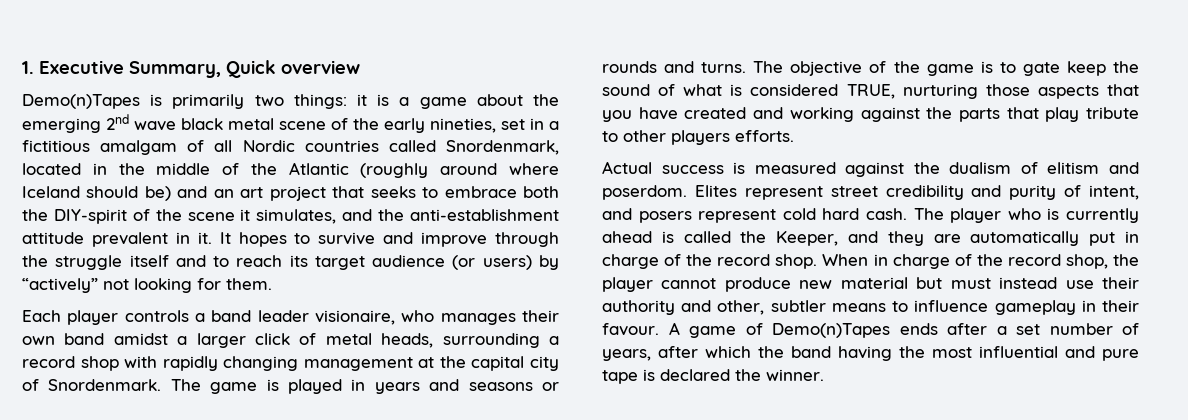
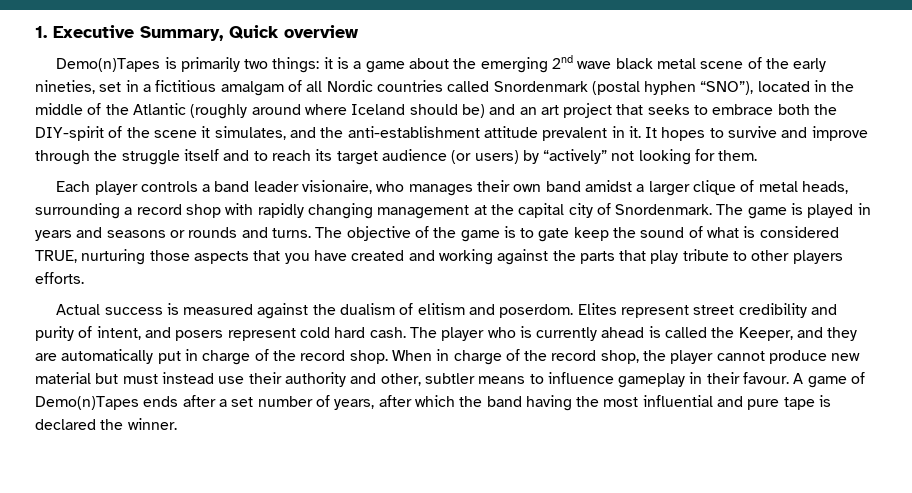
[446,140,559,155] Snordenmark, -> [493,81,754,95] Snordenmark (postal hyphen “SNO”),
[255,333,290,345] click -> [693,180,737,195] clique

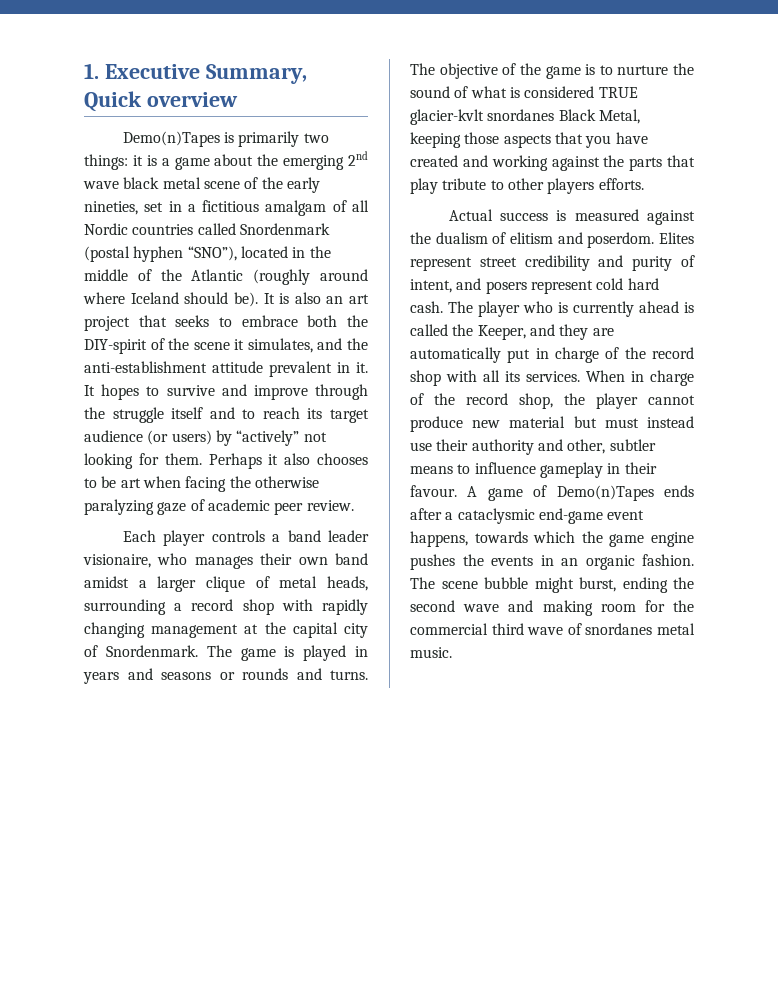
[461,104,516,118] be) and -> [233,292,321,307] be). It is also
(758, 155) none -> [208,453,368,469] [84,476,319,492] [84,499,354,515] Perhaps it also chooses to be art when facing the otherwise paralyzing gaze of academic peer review.
[538,227,609,242] gate keep -> [617,65,669,75] nurture
[35,249,146,265] TRUE, nurturing -> [598,87,638,98] [410,109,640,125] [410,132,461,148] TRUE glacier-kvlt snordanes Black Metal, keeping
[349,350,388,364] shop. -> [410,370,580,386] shop with all its services.
[231,395,832,411] [35,418,177,430] set number of years, after which the band having the most influential and pure tape is declared the winner. -> [457,508,645,524] [410,531,694,547] [410,554,694,570] [410,577,694,593] [410,600,694,616] [410,623,695,635] [410,647,452,658] cataclysmic end-game event happens, towards which the game engine pushes the events in an organic fashion. The scene bubble might burst, ending the second wave and making room for the commercial third wave of snordanes metal music.

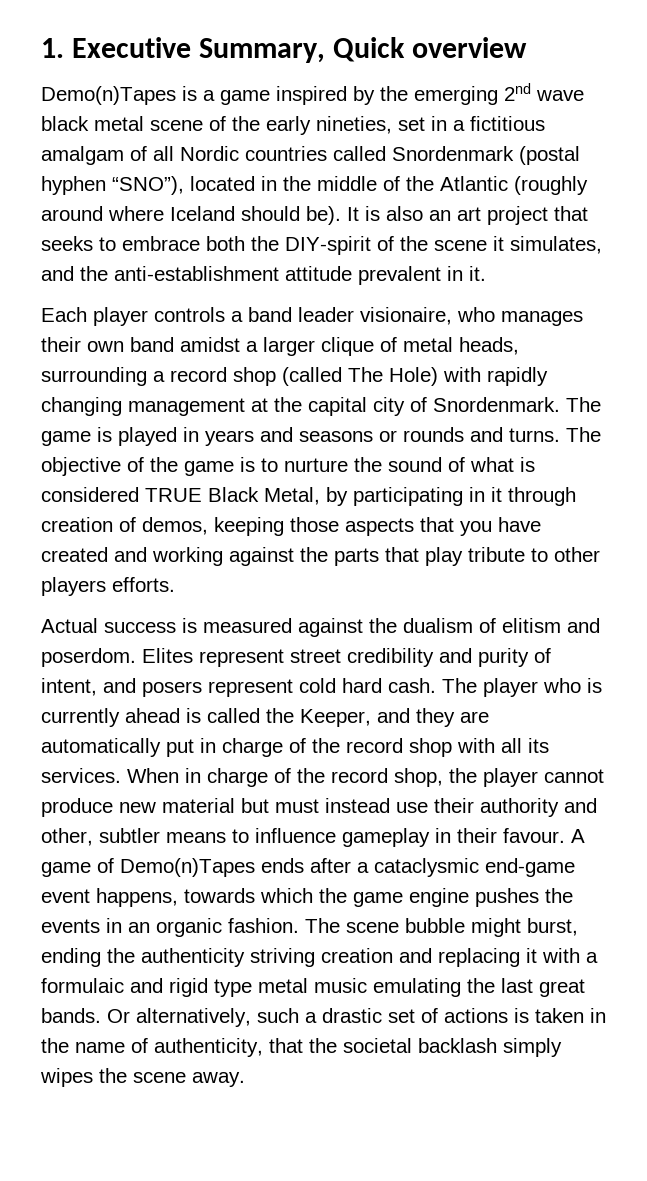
[238,131,329,147] [84,154,254,170] primarily two things: it is a game about -> [203,86,375,105] a game inspired by
[84,384,368,400] [84,407,370,423] [84,430,327,446] [84,453,368,469] [84,476,319,492] [84,499,354,515] It hopes to survive and improve through the struggle itself and to reach its target audience (or users) by “actively” not looking for them. Perhaps it also chooses to be art when facing the otherwise paralyzing gaze of academic peer review. -> (486, 273) none
(274, 607) none -> [282,367,438,386] (called The Hole)
[410,109,640,125] glacier-kvlt snordanes Black Metal, -> [208,487,576,506] [41,517,208,535] Black Metal, by participating in it through creation of demos,
[410,600,694,616] [410,623,695,635] [410,647,452,658] second wave and making room for the commercial third wave of snordanes metal music. -> [141,948,598,967] [41,978,585,997] [41,1008,606,1027] [41,1038,562,1057] [40,1068,245,1087] authenticity striving creation and replacing it with a formulaic and rigid type metal music emulating the last great bands. Or alternatively, such a drastic set of actions is taken in the name of authenticity, that the societal backlash simply wipes the scene away.

